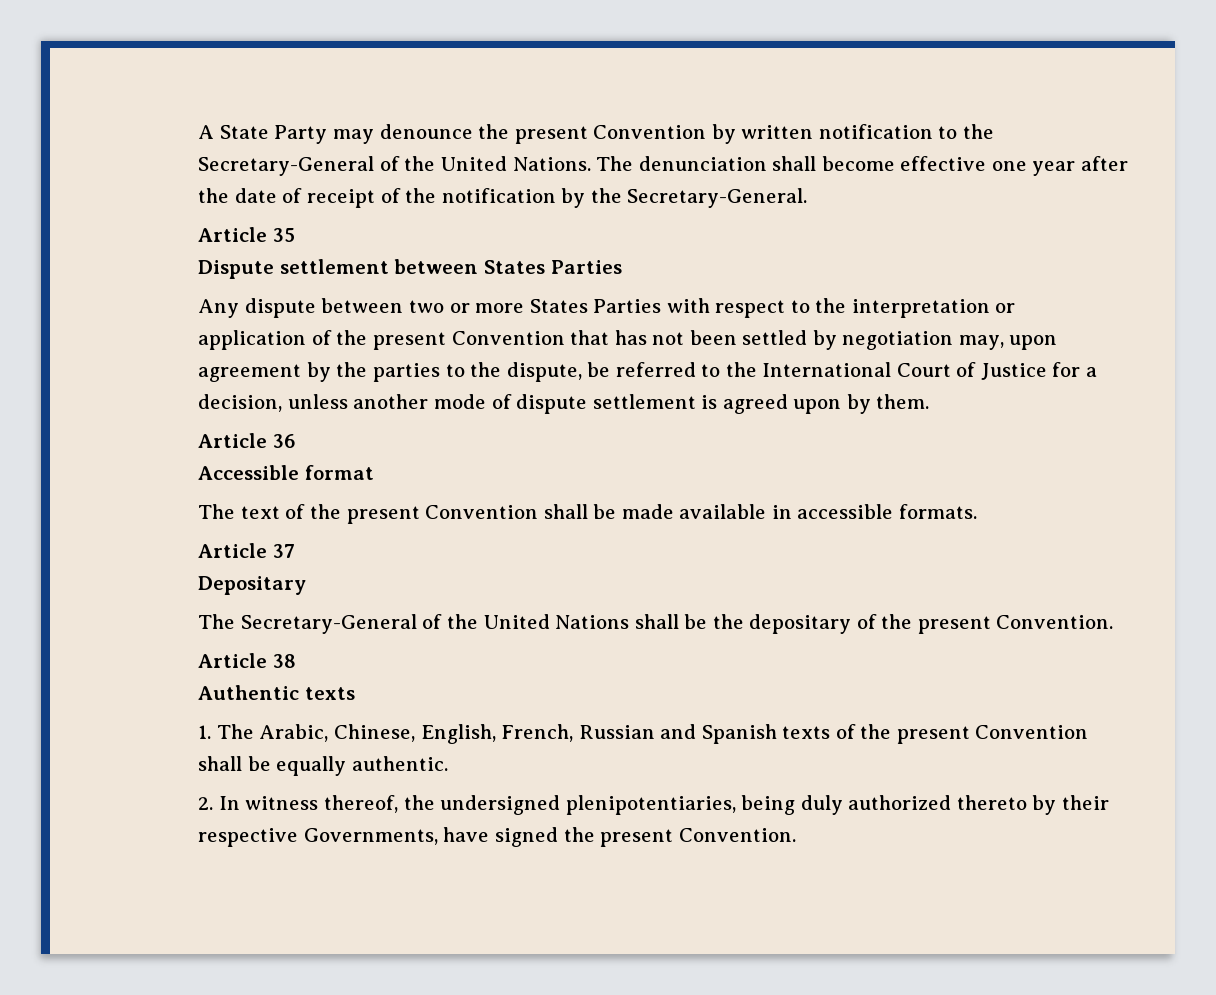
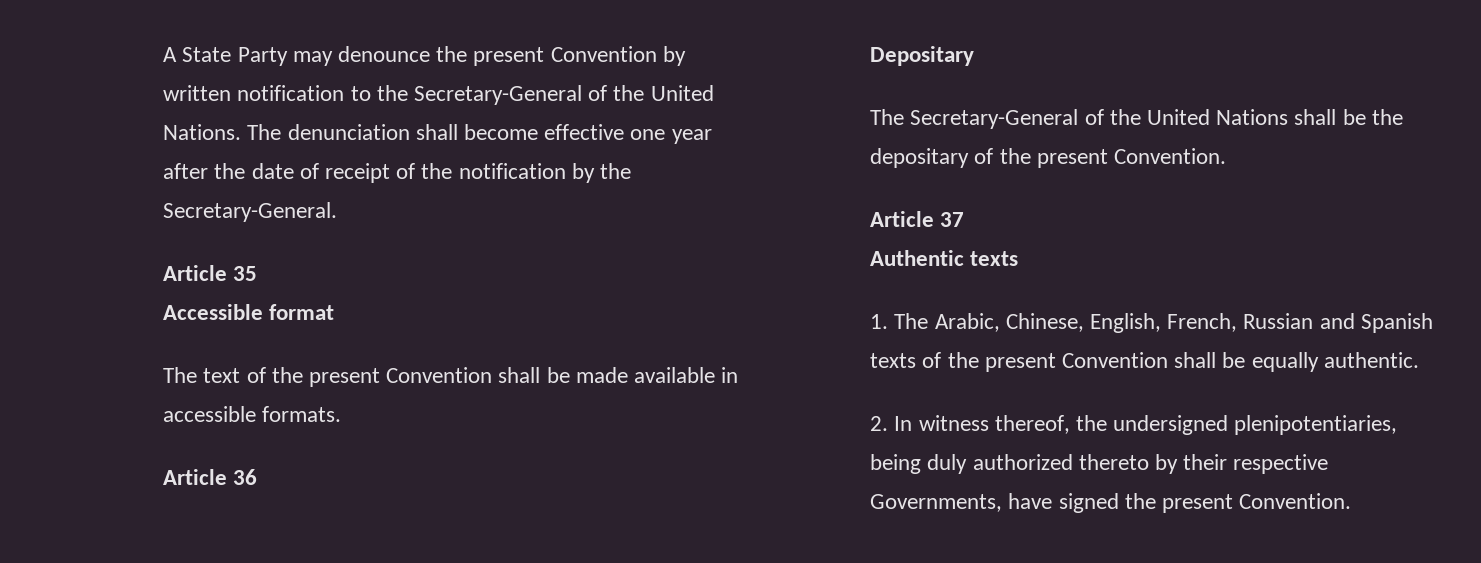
[198,259,622,279] [198,298,1016,318] [198,330,1058,350] [198,362,1097,382] [198,394,930,414] [198,433,296,448] // Dispute settlement between States Parties // Any dispute between two or more States Parties with respect to the interpretation or application of the present Convention that has not been settled by negotiation may, upon agreement by the parties to the dispute, be referred to the International Court of Justice for a decision, unless another mode of dispute settlement is agreed upon by them. // Article 36 -> (258, 273) none
[272,544,295,558] 37 -> [233,469,258,485] 36
[272,654,296,668] 38 -> [940,212,965,227] 37

